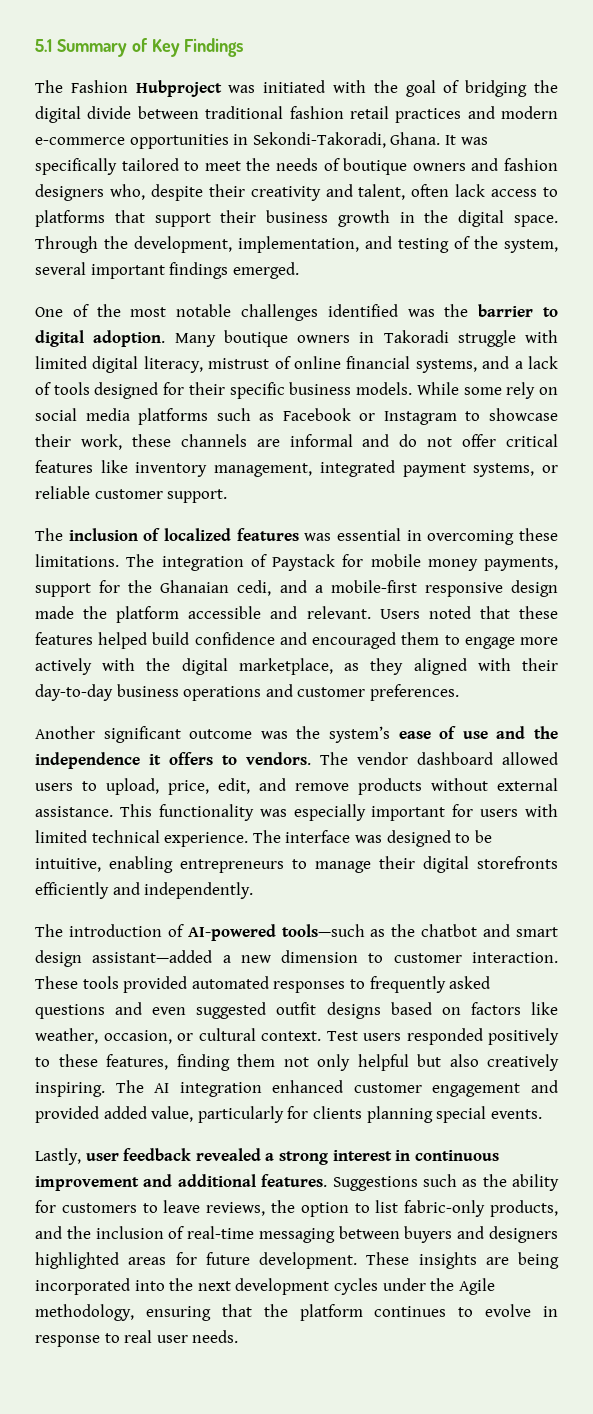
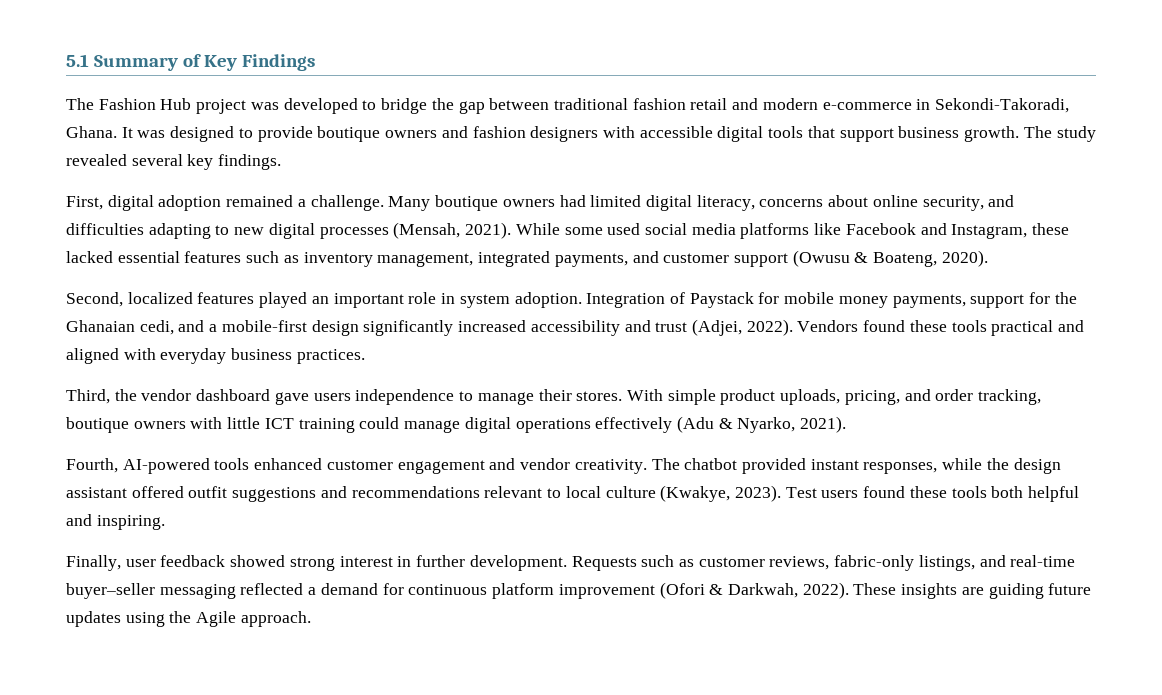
[135,80,558,97] [35,106,132,123] Hubproject was initiated with the goal of bridging the digital divide -> [160,98,485,114] Hub project was developed to bridge the gap
[395,108,462,123] practices -> (728, 104) none
[129,134,229,149] opportunities -> (912, 106) none
[35,158,340,175] specifically tailored to meet the needs of -> [170,126,313,142] designed to provide
[109,184,558,201] [35,210,558,227] [35,236,558,253] [35,262,299,279] [35,304,558,321] [35,330,558,347] [35,356,558,373] [35,382,559,399] [35,408,558,425] [35,434,558,450] [35,460,558,477] [35,486,228,503] [35,528,558,545] [35,554,244,571] who, despite their creativity and talent, often lack access to platforms that support their business growth in the digital space. Through the development, implementation, and testing of the system, several important findings emerged. // One of the most notable challenges identified was the barrier to digital adoption. Many boutique owners in Takoradi struggle with limited digital literacy, mistrust of online financial systems, and a lack of tools designed for their specific business models. While some rely on social media platforms such as Facebook or Instagram to showcase their work, these channels are informal and do not offer critical features like inventory management, integrated payment systems, or reliable customer support. // The inclusion of localized features was essential in overcoming these limitations. The integration -> [602,126,1096,142] [66,154,282,170] [66,195,1015,211] [66,222,1070,239] [66,250,988,267] [66,292,666,308] with accessible digital tools that support business growth. The study revealed several key findings. // First, digital adoption remained a challenge. Many boutique owners had limited digital literacy, concerns about online security, and difficulties adapting to new digital processes (Mensah, 2021). While some used social media platforms like Facebook and Instagram, these lacked essential features such as inventory management, integrated payments, and customer support (Owusu & Boateng, 2020). // Second, localized features played an important role in system adoption. Integration
[424,580,558,597] [35,606,558,623] [35,632,558,649] [35,658,558,675] [35,684,459,701] [35,726,559,743] [35,752,558,769] [35,778,558,795] [35,804,558,821] [35,830,492,847] [35,856,558,873] [35,882,254,899] [35,924,559,941] [35,950,558,967] [35,976,491,993] [35,1002,558,1019] [35,1028,559,1045] [35,1054,559,1071] [35,1080,558,1097] [35,1106,542,1123] [35,1148,499,1165] [35,1174,559,1191] [35,1200,558,1217] [35,1226,558,1243] [35,1252,559,1269] [35,1278,495,1295] [35,1304,558,1321] [35,1330,239,1347] responsive design made the platform accessible and relevant. Users noted that these features helped build confidence and encouraged them to engage more actively with the digital marketplace, as they aligned with their day-to-day business operations and customer preferences. // Another significant outcome was the system’s ease of use and the independence it offers to vendors. The vendor dashboard allowed users to upload, price, edit, and remove products without external assistance. This functionality was especially important for users with limited technical experience. The interface was designed to be intuitive, enabling entrepreneurs to manage their digital storefronts efficiently and independently. // The introduction of AI-powered tools—such as the chatbot and smart design assistant—added a new dimension to customer interaction. These tools provided automated responses to frequently asked questions and even suggested outfit designs based on factors like weather, occasion, or cultural context. Test users responded positively to these features, finding them not only helpful but also creatively inspiring. The AI integration enhanced customer engagement and provided added value, particularly for clients planning special events. // Lastly, user feedback revealed a strong interest in continuous improvement and additional features. Suggestions such as the ability for customers to leave reviews, the option to list fabric-only products, and the inclusion of real-time messaging between buyers and designers highlighted areas for future development. These insights are being incorporated into the next development cycles under the Agile methodology, ensuring that the platform continues to evolve in response to real user needs. -> [311,319,1085,336] [66,348,365,364] [66,389,1042,405] [66,416,847,433] [66,458,1061,474] [66,485,1080,502] [66,514,165,530] [66,555,1076,571] [66,582,1092,599] [66,611,311,627] design significantly increased accessibility and trust (Adjei, 2022). Vendors found these tools practical and aligned with everyday business practices. // Third, the vendor dashboard gave users independence to manage their stores. With simple product uploads, pricing, and order tracking, boutique owners with little ICT training could manage digital operations effectively (Adu & Nyarko, 2021). // Fourth, AI-powered tools enhanced customer engagement and vendor creativity. The chatbot provided instant responses, while the design assistant offered outfit suggestions and recommendations relevant to local culture (Kwakye, 2023). Test users found these tools both helpful and inspiring. // Finally, user feedback showed strong interest in further development. Requests such as customer reviews, fabric-only listings, and real-time buyer–seller messaging reflected a demand for continuous platform improvement (Ofori & Darkwah, 2022). These insights are guiding future updates using the Agile approach.

